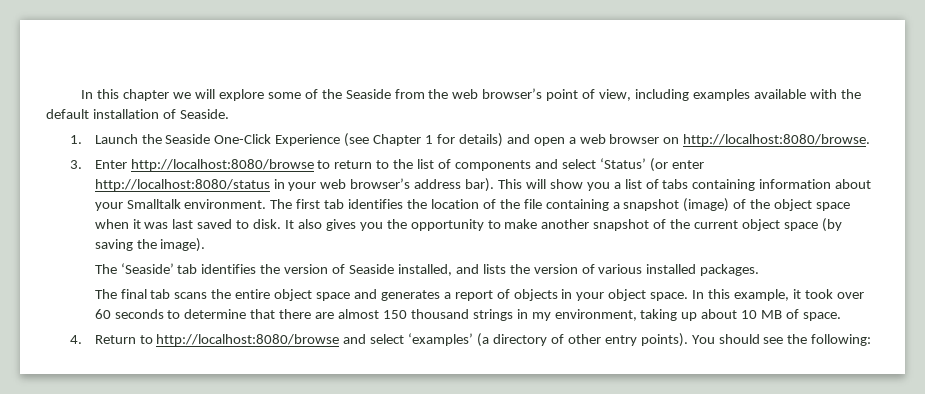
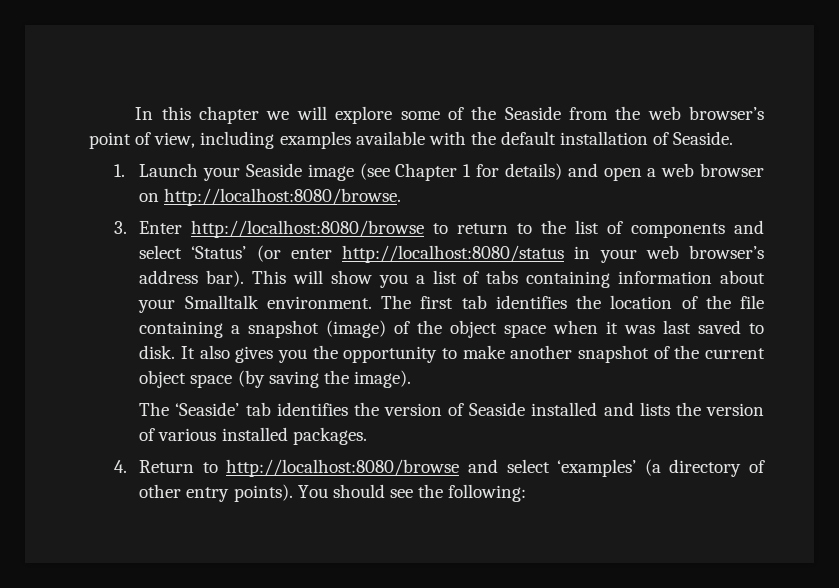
[141,134,341,146] the Seaside One-Click Experience -> [203,163,354,181] your Seaside image
[397,264,452,276] installed, -> [531,402,598,416] installed
[94,289,864,301] [94,309,841,321] // The final tab scans the entire object space and generates a report of objects in your object space. In this example, it took over 60 seconds to determine that there are almost 150 thousand strings in my environment, taking up about 10 MB of space. -> (367, 436) none

